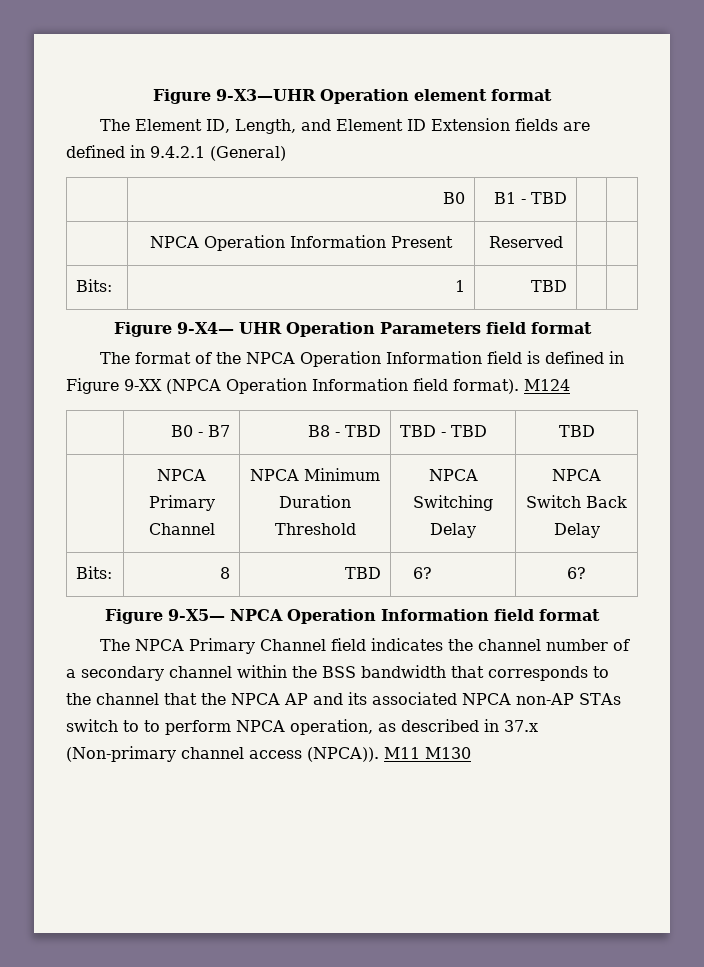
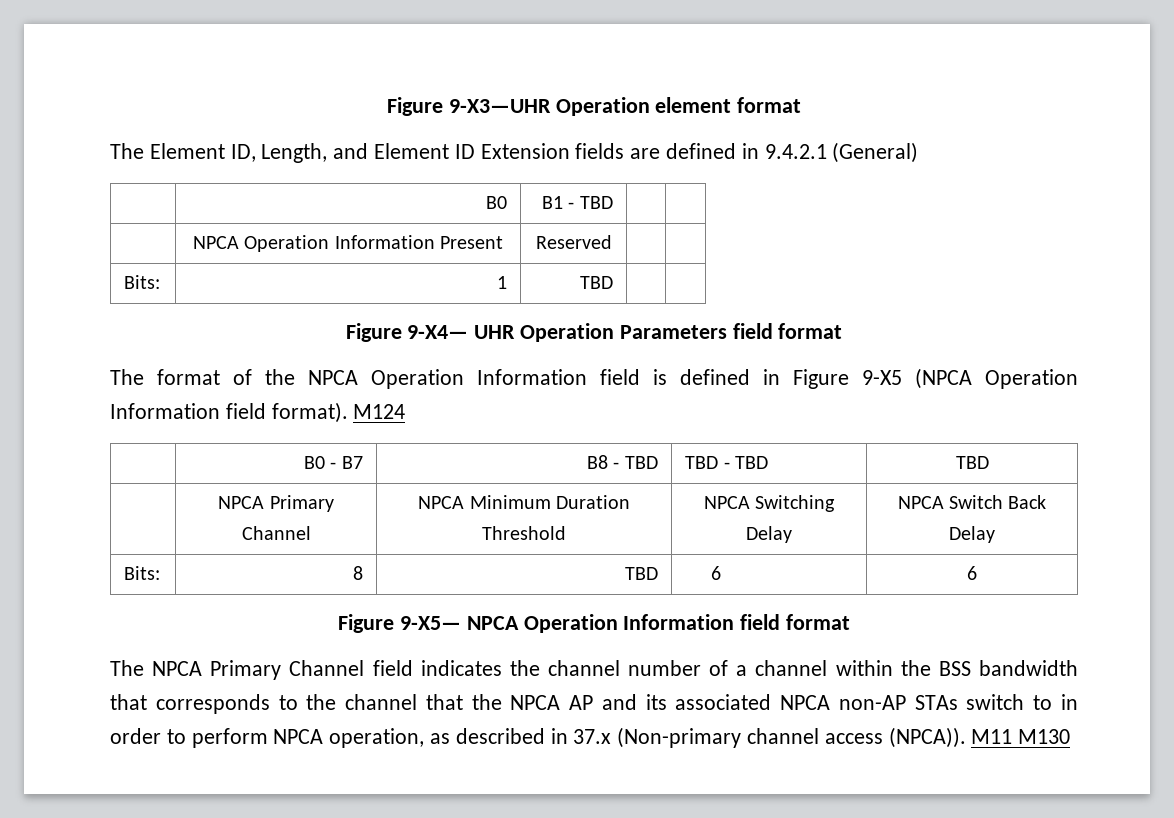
[124,379,162,391] 9-XX -> [862,370,902,385] 9-X5
[413,567,433,579] [567,567,586,579] 6? | 6? -> [710,566,721,580] [967,566,977,580] 6 | 6
[81,666,164,681] secondary -> (748, 670) none
(139, 726) none -> [1060,694,1078,710] [110,728,161,744] in order

